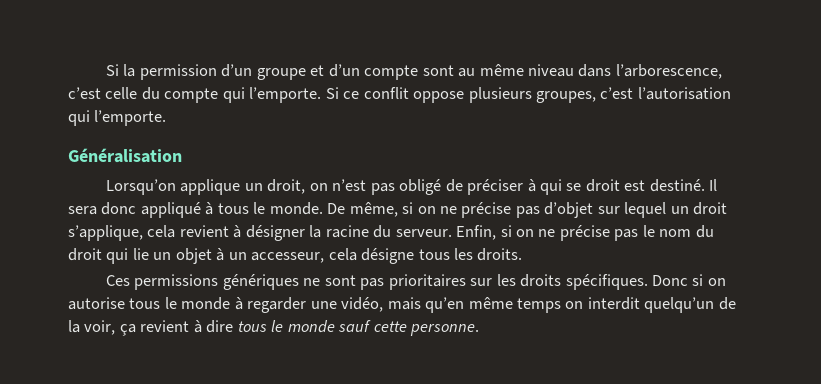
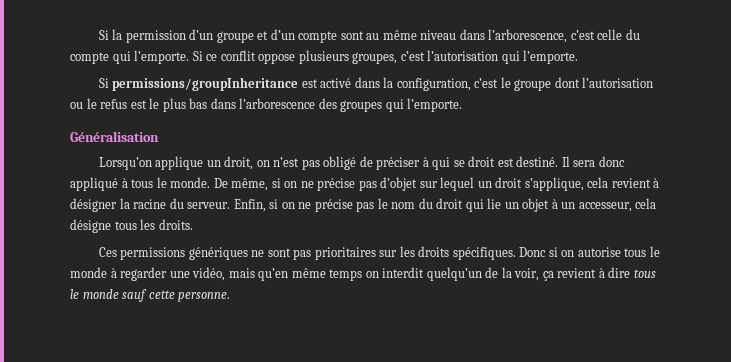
(167, 118) none -> [98,77,654,91] [70,98,463,112] // Si permissions/groupInheritance est activé dans la configuration, c’est le groupe dont l’autorisation ou le refus est le plus bas dans l’arborescence des groupes qui l’emporte.

